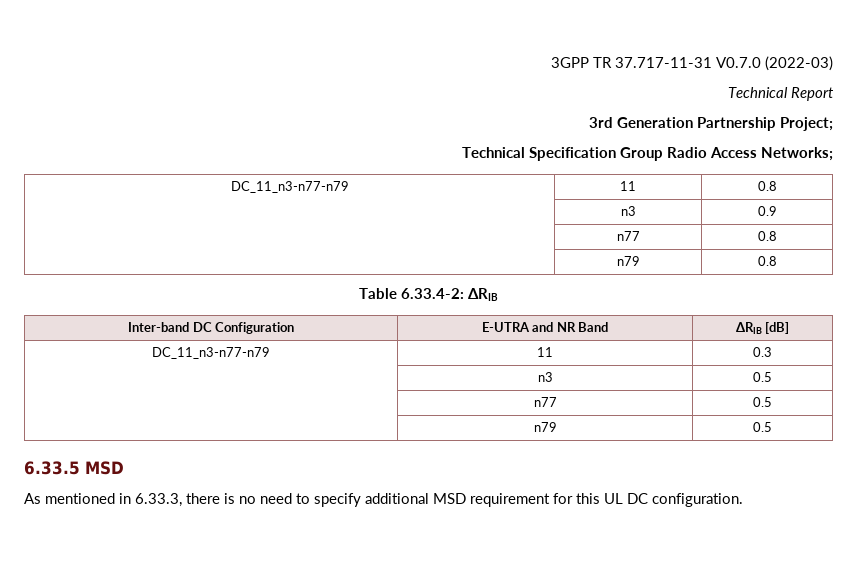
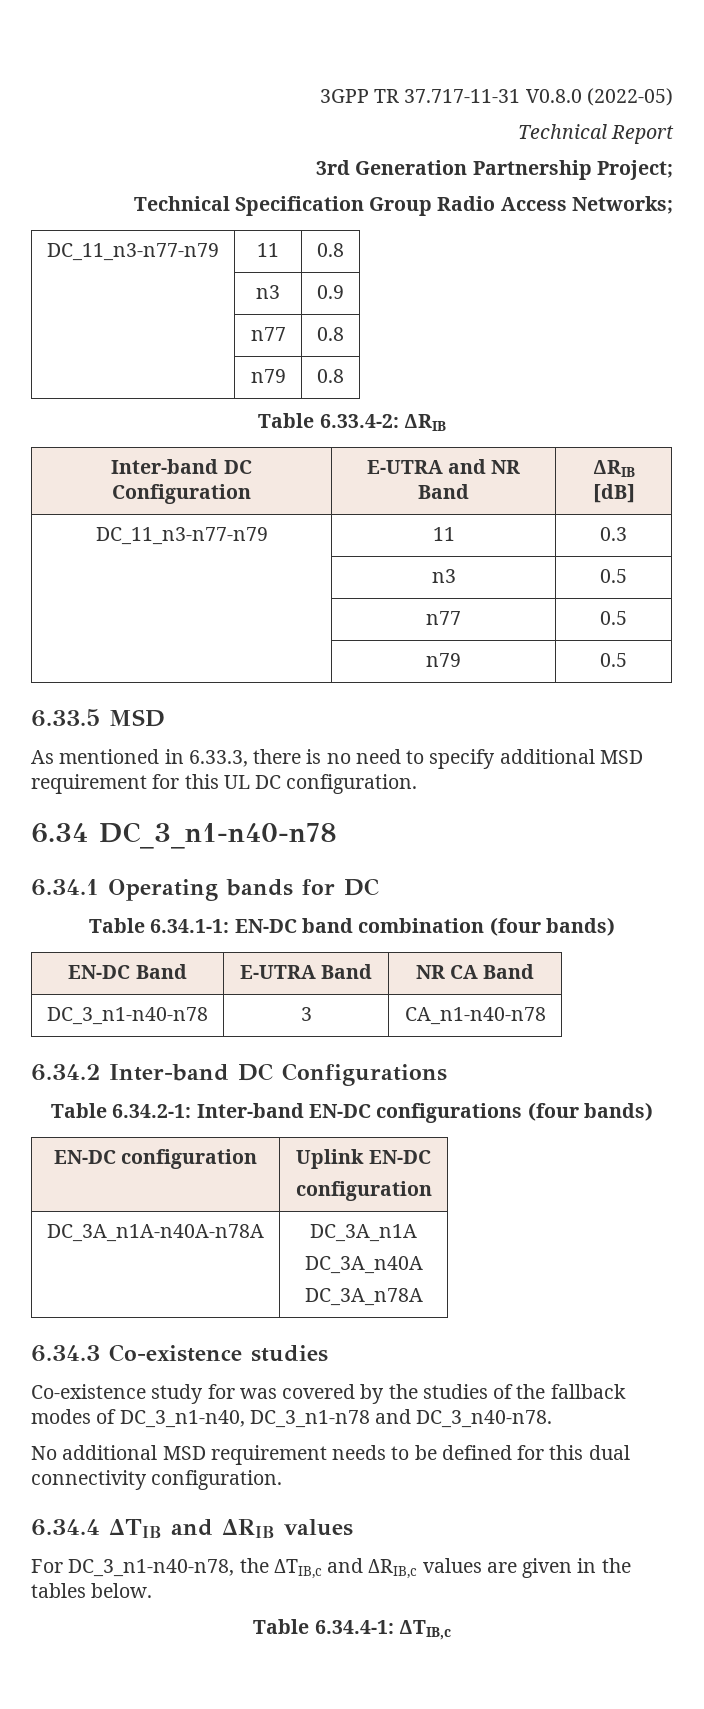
[716,56,833,71] V0.7.0 (2022-03) -> [525,88,673,106] V0.8.0 (2022-05)
(743, 500) none -> [31,822,337,849] [31,878,379,901] [89,917,615,936] [68,964,187,979] [239,964,373,979] [415,964,535,979] [46,1007,208,1025] [300,1007,312,1021] [404,1007,546,1025] [31,1063,447,1086] [51,1102,653,1123] [53,1149,258,1169] [296,1149,431,1169] [295,1181,432,1201] [46,1224,264,1242] [310,1224,417,1242] [304,1256,423,1274] [304,1288,423,1306] [31,1344,328,1362] [31,1384,626,1404] [31,1409,553,1428] [31,1445,630,1465] [31,1470,283,1490] [31,1519,353,1538] [31,1558,631,1579] [31,1583,153,1598] [253,1619,451,1640] // 6.34 DC_3_n1-n40-n78 // 6.34.1 Operating bands for DC // Table 6.34.1-1: EN-DC band combination (four bands) // EN-DC Band | E-UTRA Band | NR CA Band // DC_3_n1-n40-n78 | 3 | CA_n1-n40-n78 // 6.34.2 Inter-band DC Configurations // Table 6.34.2-1: Inter-band EN-DC configurations (four bands) // EN-DC configuration | Uplink EN-DC // configuration // DC_3A_n1A-n40A-n78A | DC_3A_n1A // DC_3A_n40A // DC_3A_n78A // 6.34.3 Co-existence studies // Co-existence study for was covered by the studies of the fallback modes of DC_3_n1-n40, DC_3_n1-n78 and DC_3_n40-n78. // No additional MSD requirement needs to be defined for this dual connectivity configuration. // 6.34.4 ∆TIB and ∆RIB values // For DC_3_n1-n40-n78, the ΔTIB,c and ΔRIB,c values are given in the tables below. // Table 6.34.4-1: ΔTIB,c

